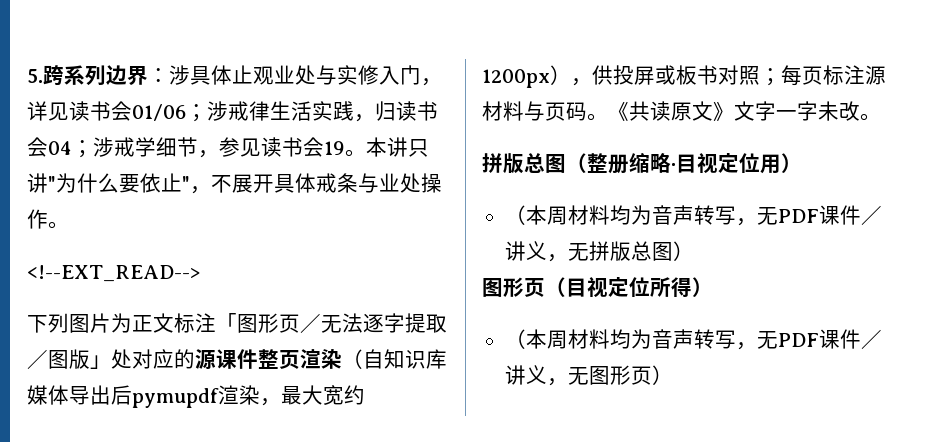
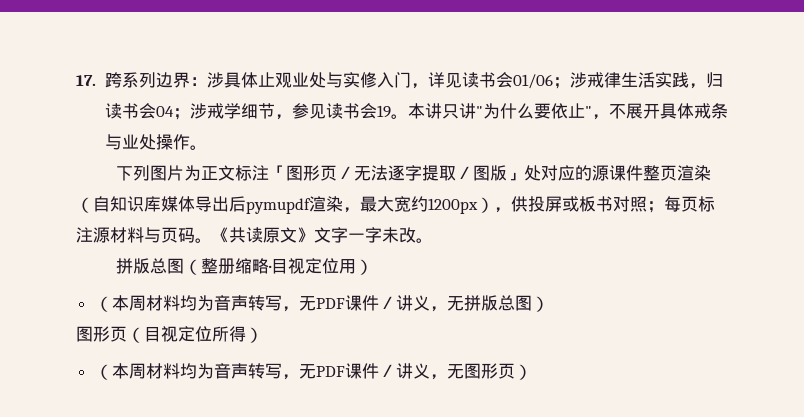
[27,69,43,83] 5. -> [76,75,96,86] 17.
[27,265,200,282] // <!--EXT_READ--> -> (207, 147) none

